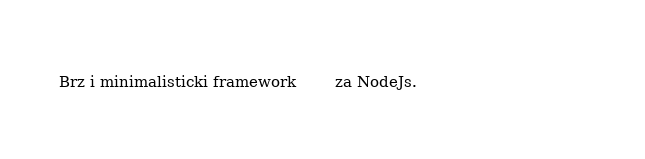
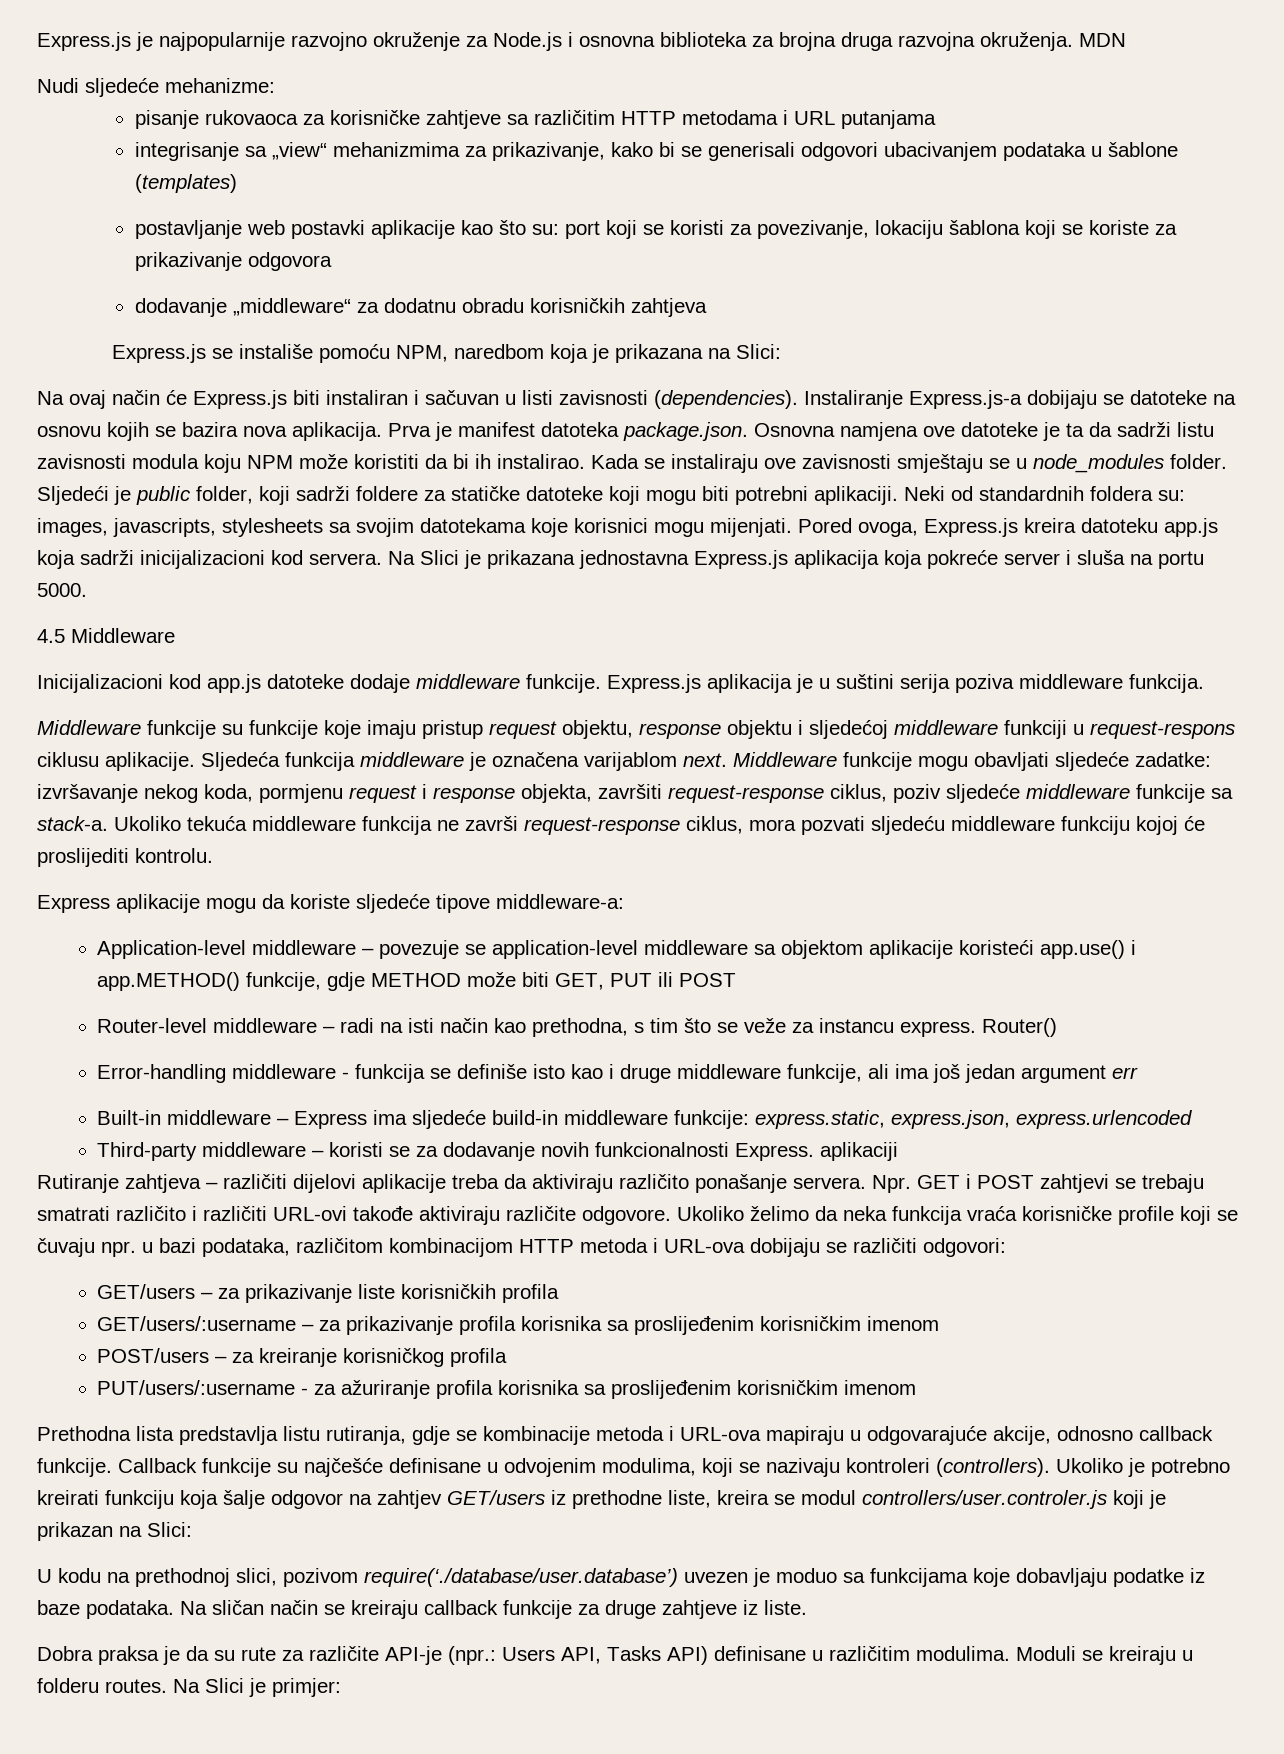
[59,75,417,90] Brz i minimalisticki framework za NodeJs. -> [37,32,1126,51] [37,78,275,97] [134,110,936,129] [134,142,1178,161] [134,174,237,193] [134,220,1177,239] [134,252,332,271] [134,298,707,317] [112,344,782,363] [37,390,1236,409] [37,422,1214,441] [37,454,1227,473] [37,486,1185,505] [37,518,1218,537] [37,550,1204,569] [37,583,87,597] [37,628,175,643] [37,674,1204,693] [37,720,1235,739] [37,752,1211,771] [37,784,1233,803] [37,816,1205,835] [37,848,213,867] [37,894,624,913] [97,940,1137,959] [97,972,737,991] [97,1018,1058,1037] [97,1064,1139,1083] [97,1110,1193,1129] [97,1142,899,1161] [37,1174,1204,1193] [37,1206,1238,1225] [37,1238,1006,1257] [97,1284,560,1303] [97,1316,940,1335] [97,1348,508,1367] [97,1380,917,1399] [37,1426,1213,1445] [37,1458,1230,1477] [37,1490,1166,1509] [37,1522,192,1541] [37,1568,1205,1587] [37,1600,807,1619] [37,1646,1193,1665] [37,1678,341,1697] Express.js je najpopularnije razvojno okruženje za Node.js i osnovna biblioteka za brojna druga razvojna okruženja. MDN // Nudi sljedeće mehanizme: // pisanje rukovaoca za korisničke zahtjeve sa različitim HTTP metodama i URL putanjama // integrisanje sa „view“ mehanizmima za prikazivanje, kako bi se generisali odgovori ubacivanjem podataka u šablone (templates) // postavljanje web postavki aplikacije kao što su: port koji se koristi za povezivanje, lokaciju šablona koji se koriste za prikazivanje odgovora // dodavanje „middleware“ za dodatnu obradu korisničkih zahtjeva // Express.js se instališe pomoću NPM, naredbom koja je prikazana na Slici: // Na ovaj način će Express.js biti instaliran i sačuvan u listi zavisnosti (dependencies). Instaliranje Express.js-a dobijaju se datoteke na osnovu kojih se bazira nova aplikacija. Prva je manifest datoteka package.json. Osnovna namjena ove datoteke je ta da sadrži listu zavisnosti modula koju NPM može koristiti da bi ih instalirao. Kada se instaliraju ove zavisnosti smještaju se u node_modules folder. Sljedeći je public folder, koji sadrži foldere za statičke datoteke koji mogu biti potrebni aplikaciji. Neki od standardnih foldera su: images, javascripts, stylesheets sa svojim datotekama koje korisnici mogu mijenjati. Pored ovoga, Express.js kreira datoteku app.js koja sadrži inicijalizacioni kod servera. Na Slici je prikazana jednostavna Express.js aplikacija koja pokreće server i sluša na portu 5000. // 4.5 Middleware // Inicijalizacioni kod app.js datoteke dodaje middleware funkcije. Express.js aplikacija je u suštini serija poziva middleware funkcija. // Middleware funkcije su funkcije koje imaju pristup request objektu, response objektu i sljedećoj middleware funkciji u request-respons ciklusu aplikacije. Sljedeća funkcija middleware je označena varijablom next. Middleware funkcije mogu obavljati sljedeće zadatke: izvršavanje nekog koda, pormjenu request i response objekta, završiti request-response ciklus, poziv sljedeće middleware funkcije sa stack-a. Ukoliko tekuća middleware funkcija ne završi request-response ciklus, mora pozvati sljedeću middleware funkciju kojoj će proslijediti kontrolu. // Express aplikacije mogu da koriste sljedeće tipove middleware-a: // Application-level middleware – povezuje se application-level middleware sa objektom aplikacije koristeći app.use() i app.METHOD() funkcije, gdje METHOD može biti GET, PUT ili POST // Router-level middleware – radi na isti način kao prethodna, s tim što se veže za instancu express. Router() // Error-handling middleware - funkcija se definiše isto kao i druge middleware funkcije, ali ima još jedan argument err // Built-in middleware – Express ima sljedeće build-in middleware funkcije: express.static, express.json, express.urlencoded // Third-party middleware – koristi se za dodavanje novih funkcionalnosti Express. aplikaciji // Rutiranje zahtjeva – različiti dijelovi aplikacije treba da aktiviraju različito ponašanje servera. Npr. GET i POST zahtjevi se trebaju smatrati različito i različiti URL-ovi takođe aktiviraju različite odgovore. Ukoliko želimo da neka funkcija vraća korisničke profile koji se čuvaju npr. u bazi podataka, različitom kombinacijom HTTP metoda i URL-ova dobijaju se različiti odgovori: // GET/users – za prikazivanje liste korisničkih profila // GET/users/:username – za prikazivanje profila korisnika sa proslijeđenim korisničkim imenom // POST/users – za kreiranje korisničkog profila // PUT/users/:username - za ažuriranje profila korisnika sa proslijeđenim korisničkim imenom // Prethodna lista predstavlja listu rutiranja, gdje se kombinacije metoda i URL-ova mapiraju u odgovarajuće akcije, odnosno callback funkcije. Callback funkcije su najčešće definisane u odvojenim modulima, koji se nazivaju kontroleri (controllers). Ukoliko je potrebno kreirati funkciju koja šalje odgovor na zahtjev GET/users iz prethodne liste, kreira se modul controllers/user.controler.js koji je prikazan na Slici: // U kodu na prethodnoj slici, pozivom require(‘./database/user.database’) uvezen je moduo sa funkcijama koje dobavljaju podatke iz baze podataka. Na sličan način se kreiraju callback funkcije za druge zahtjeve iz liste. // Dobra praksa je da su rute za različite API-je (npr.: Users API, Tasks API) definisane u različitim modulima. Moduli se kreiraju u folderu routes. Na Slici je primjer:

